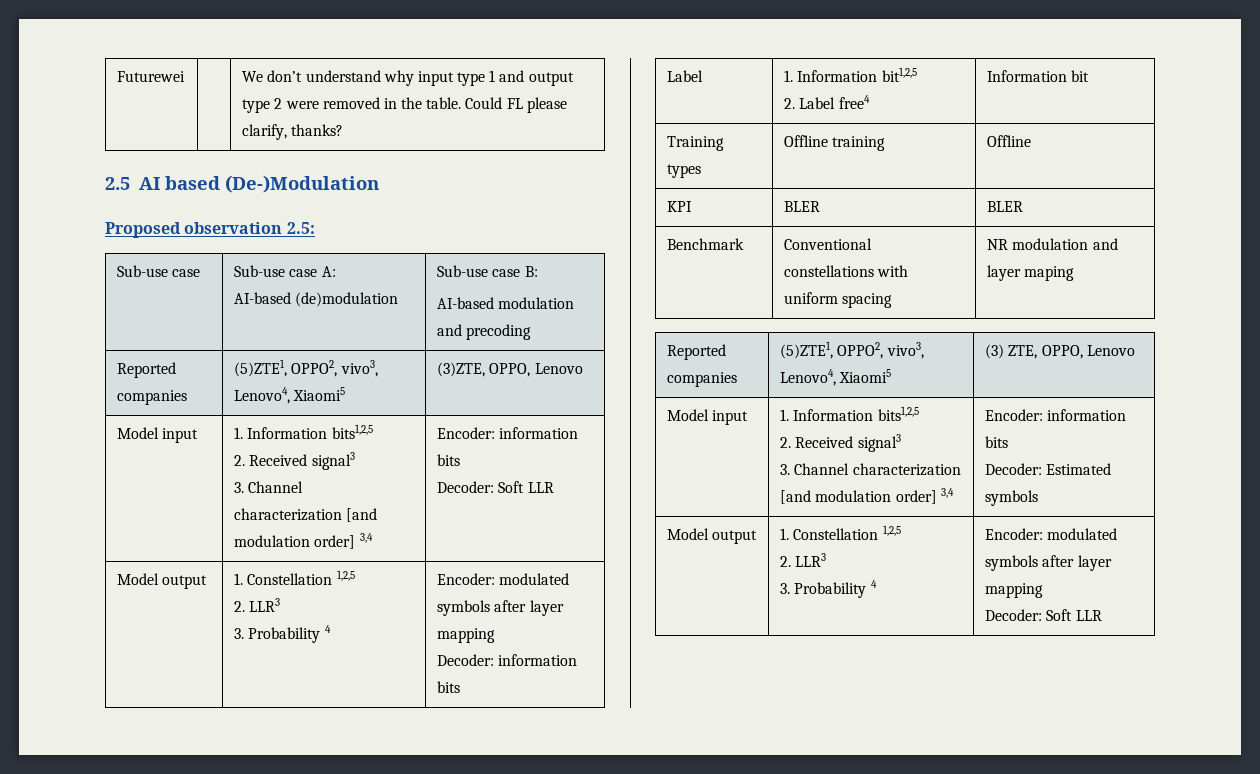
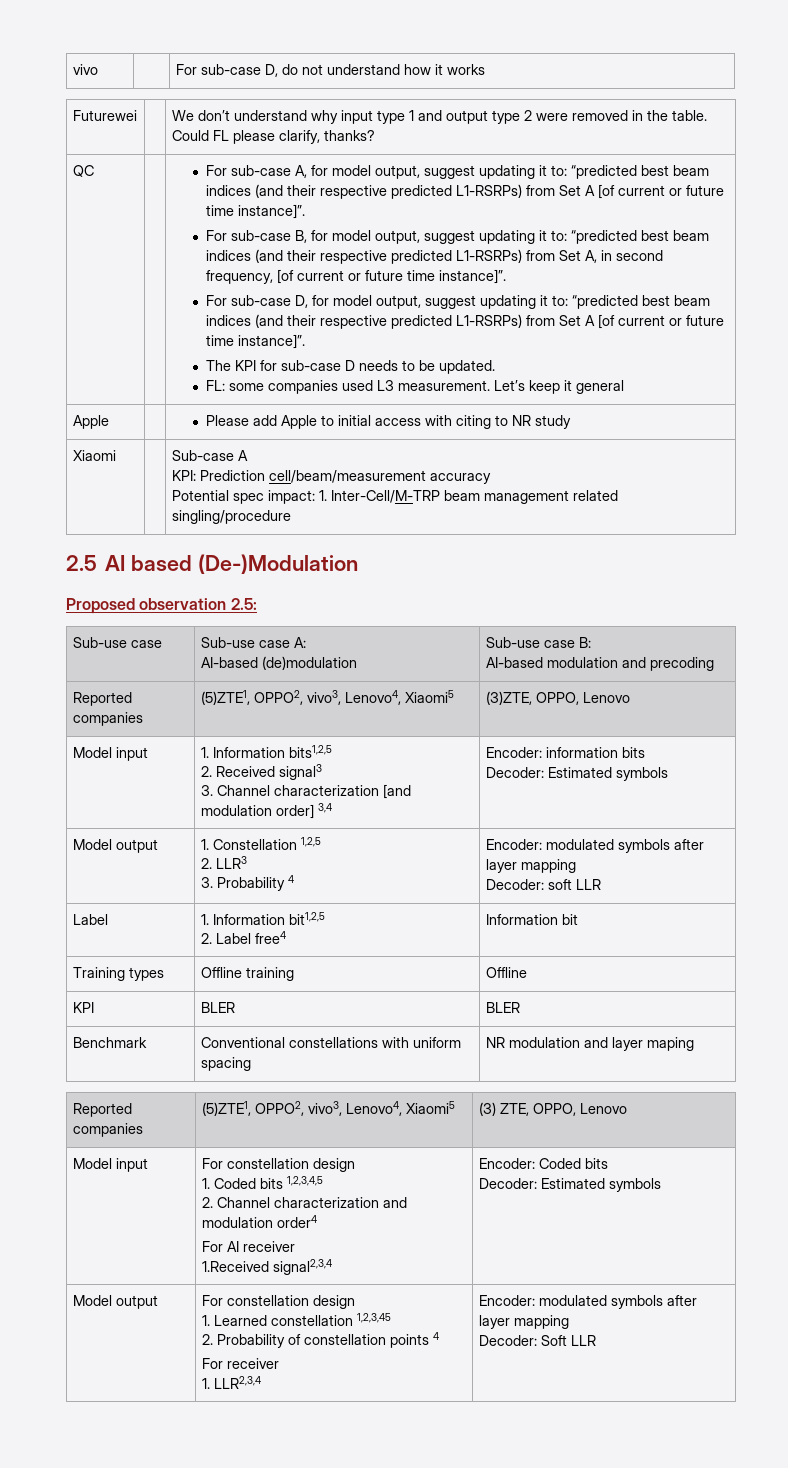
(117, 76) none -> [72,64,98,75] [175,64,485,77] vivo | | For sub-case D, do not understand how it works //
(344, 130) none -> [72,165,94,177] [205,165,709,179] [205,184,724,199] [205,204,305,219] [205,230,709,244] [205,249,663,264] [205,269,506,284] [205,295,710,309] [205,314,724,329] [205,334,305,349] [205,360,495,374] [205,380,624,394] [72,415,109,429] [205,415,571,429] [72,450,116,461] [171,450,248,461] [171,470,491,484] [171,490,618,504] [171,510,291,524] // QC | | For sub-case A, for model output, suggest updating it to: “predicted best beam indices (and their respective predicted L1-RSRPs) from Set A [of current or future time instance]”. // For sub-case B, for model output, suggest updating it to: “predicted best beam indices (and their respective predicted L1-RSRPs) from Set A, in second frequency, [of current or future time instance]”. // For sub-case D, for model output, suggest updating it to: “predicted best beam indices (and their respective predicted L1-RSRPs) from Set A [of current or future time instance]”. // The KPI for sub-case D needs to be updated. // FL: some companies used L3 measurement. Let’s keep it general // Apple | | Please add Apple to initial access with citing to NR study // Xiaomi | | Sub-case A // KPI: Prediction cell/beam/measurement accuracy // Potential spec impact: 1. Inter-Cell/M-TRP beam management related singling/procedure
[498,481,554,493] Soft LLR -> [547,767,668,781] Estimated symbols
[498,654,578,666] [437,681,461,693] information bits -> [547,879,601,890] soft LLR
[780,406,919,421] [780,434,901,452] [780,463,961,476] [780,488,954,504] [985,409,1127,421] [985,436,1009,448] [985,463,1112,475] [985,490,1039,506] [667,528,758,544] [780,525,901,540] [780,553,827,567] [780,580,877,598] 1. Information bits1,2,5 // 2. Received signal3 // 3. Channel characterization [and modulation order] 3,4 | Encoder: information bits // Decoder: Estimated symbols // Model output | 1. Constellation 1,2,5 // 2. LLR3 // 3. Probability 4 -> [201,1158,355,1172] [201,1176,323,1189] [201,1197,407,1208] [201,1215,317,1228] [201,1241,295,1252] [201,1259,332,1275] [478,1158,608,1169] [478,1178,661,1192] [72,1295,158,1309] [201,1295,355,1309] [201,1313,391,1326] [201,1332,439,1348] [201,1358,279,1369] [201,1376,261,1389] For constellation design // 1. Coded bits 1,2,3,4,5 // 2. Channel characterization and modulation order4 // For AI receiver // 1.Received signal2,3,4 | Encoder: Coded bits // Decoder: Estimated symbols // Model output | For constellation design // 1. Learned constellation 1,2,3,45 // 2. Probability of constellation points 4 // For receiver // 1. LLR2,3,4

